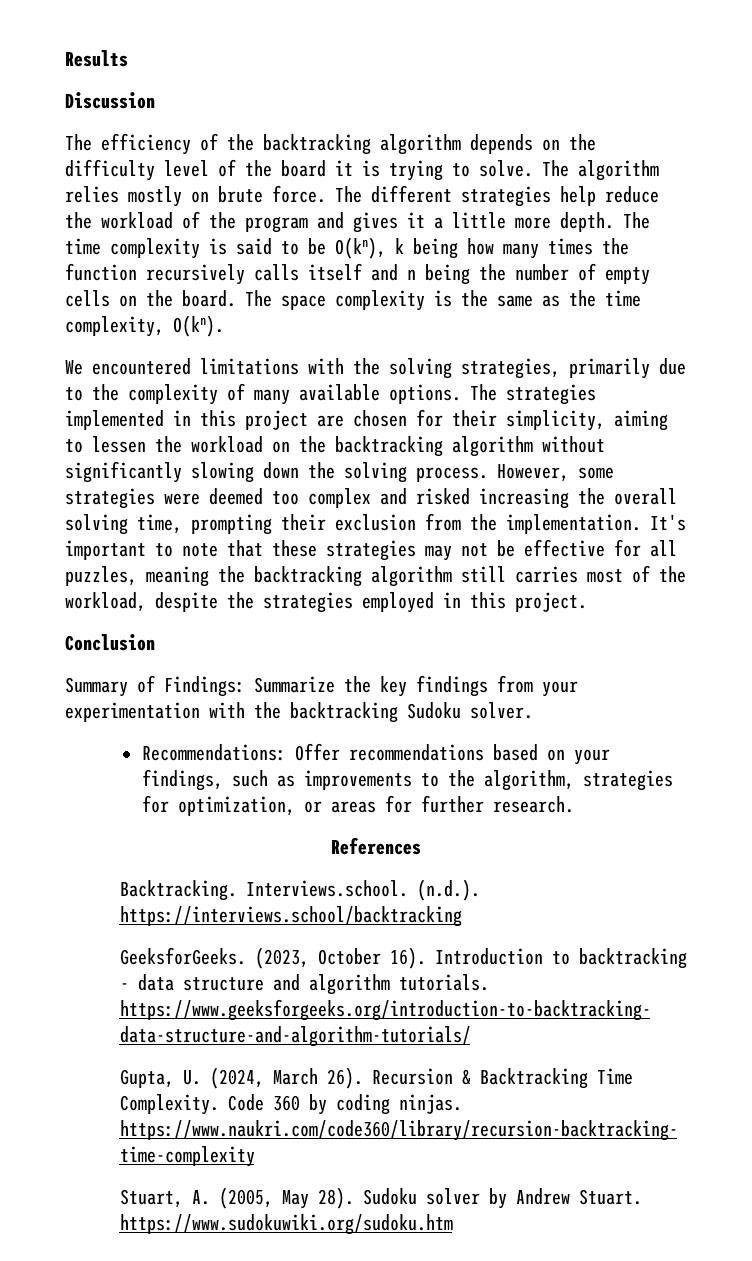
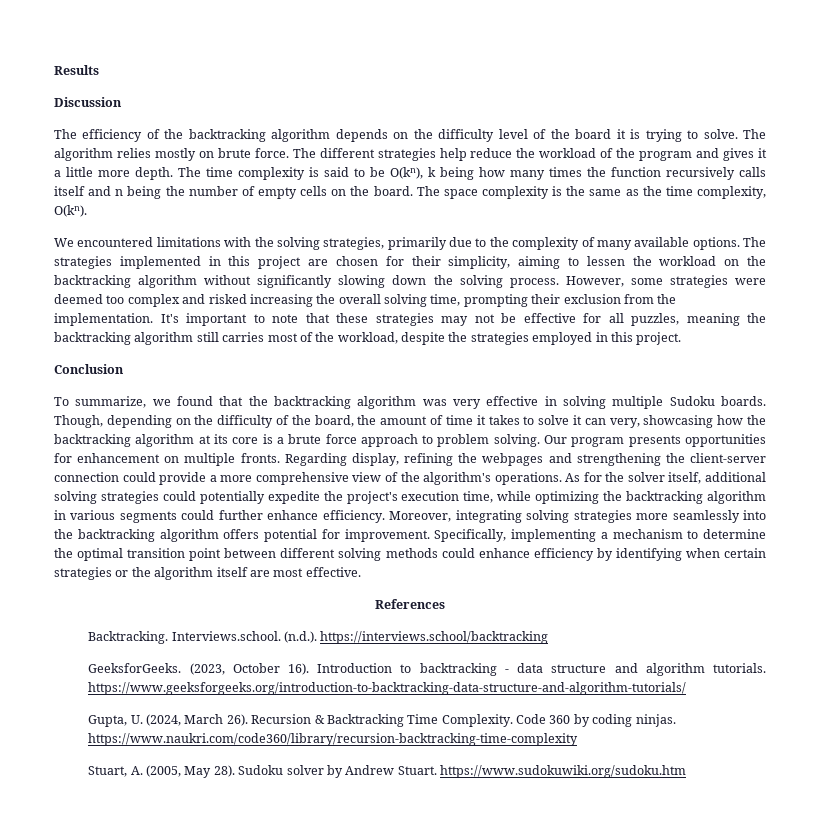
[65,675,578,697] [65,702,533,723] [141,743,610,765] [141,769,673,791] [141,795,574,816] Summary of Findings: Summarize the key findings from your experimentation with the backtracking Sudoku solver. // Recommendations: Offer recommendations based on your findings, such as improvements to the algorithm, strategies for optimization, or areas for further research. -> [54,396,766,409] [54,415,766,428] [54,434,766,447] [54,453,766,466] [54,472,766,485] [54,491,766,504] [54,510,766,523] [54,529,766,542] [54,548,766,561] [54,567,361,580] To summarize, we found that the backtracking algorithm was very effective in solving multiple Sudoku boards. Though, depending on the difficulty of the board, the amount of time it takes to solve it can very, showcasing how the backtracking algorithm at its core is a brute force approach to problem solving. Our program presents opportunities for enhancement on multiple fronts. Regarding display, refining the webpages and strengthening the client-server connection could provide a more comprehensive view of the algorithm's operations. As for the solver itself, additional solving strategies could potentially expedite the project's execution time, while optimizing the backtracking algorithm in various segments could further enhance efficiency. Moreover, integrating solving strategies more seamlessly into the backtracking algorithm offers potential for improvement. Specifically, implementing a mechanism to determine the optimal transition point between different solving methods could enhance efficiency by identifying when certain strategies or the algorithm itself are most effective.

